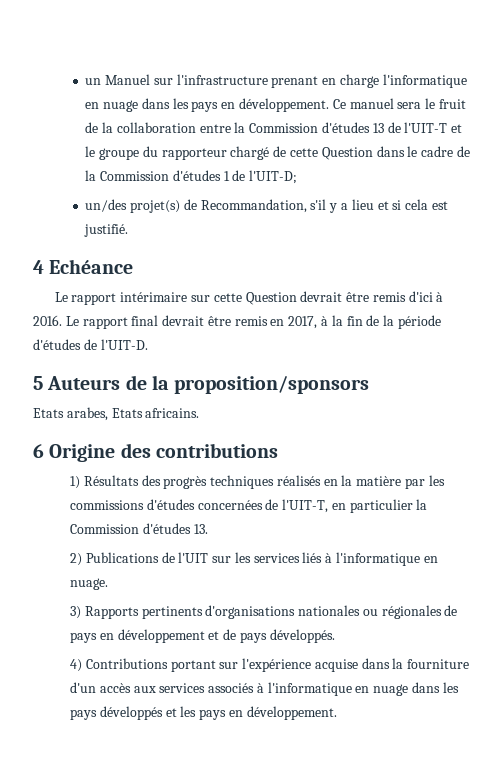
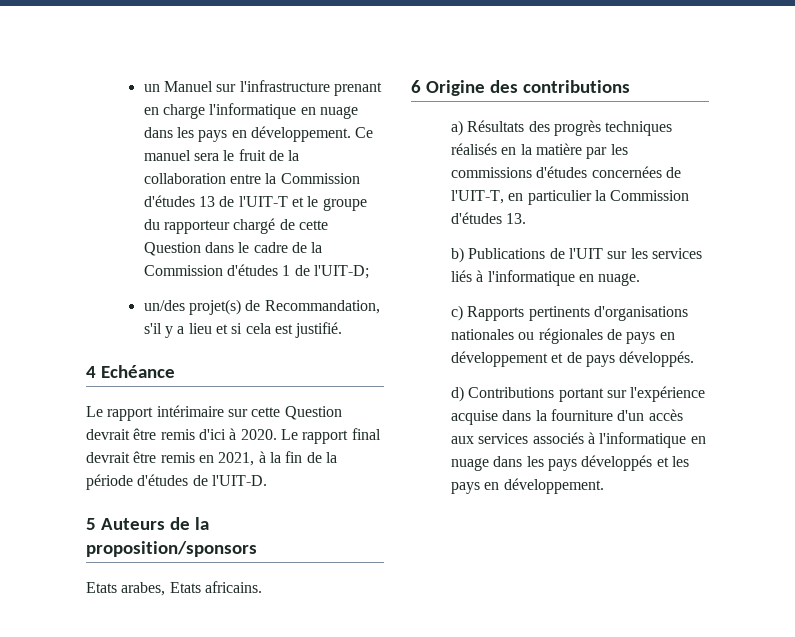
[33,315,62,326] 2016. -> [240,429,277,440] 2020.
[288,316,318,329] 2017, -> [218,452,255,466] 2021,
[69,476,80,489] 1) -> [451,120,464,136] a)
[69,553,82,566] 2) -> [451,247,465,263] b)
[69,606,81,619] 3) -> [451,305,464,321] c)
[69,659,82,672] 4) -> [451,386,465,402] d)

